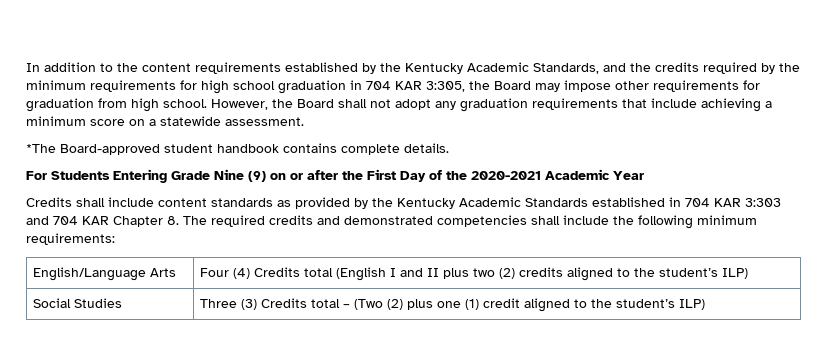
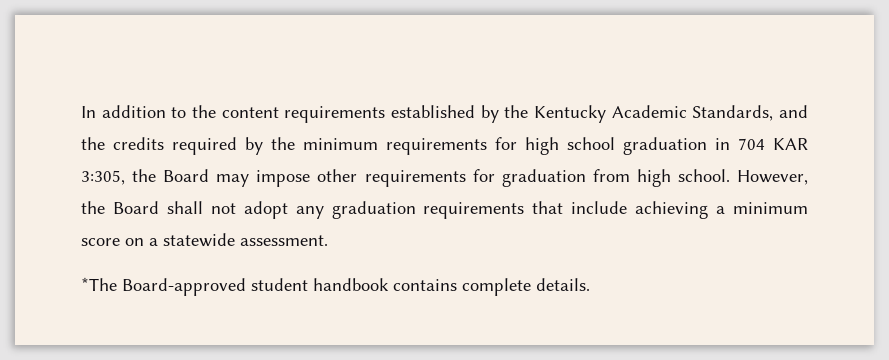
[26,169,644,183] [26,197,781,209] [26,215,757,229] [26,233,115,245] [33,267,177,281] [200,267,749,281] [33,298,123,308] [200,298,706,312] // For Students Entering Grade Nine (9) on or after the First Day of the 2020-2021 Academic Year // Credits shall include content standards as provided by the Kentucky Academic Standards established in 704 KAR 3:303 and 704 KAR Chapter 8. The required credits and demonstrated competencies shall include the following minimum requirements: // English/Language Arts | Four (4) Credits total (English I and II plus two (2) credits aligned to the student’s ILP) // Social Studies | Three (3) Credits total – (Two (2) plus one (1) credit aligned to the student’s ILP) -> (590, 284) none

